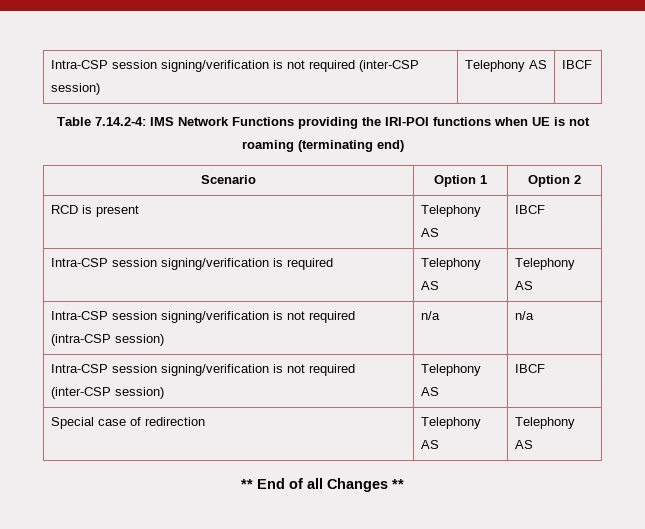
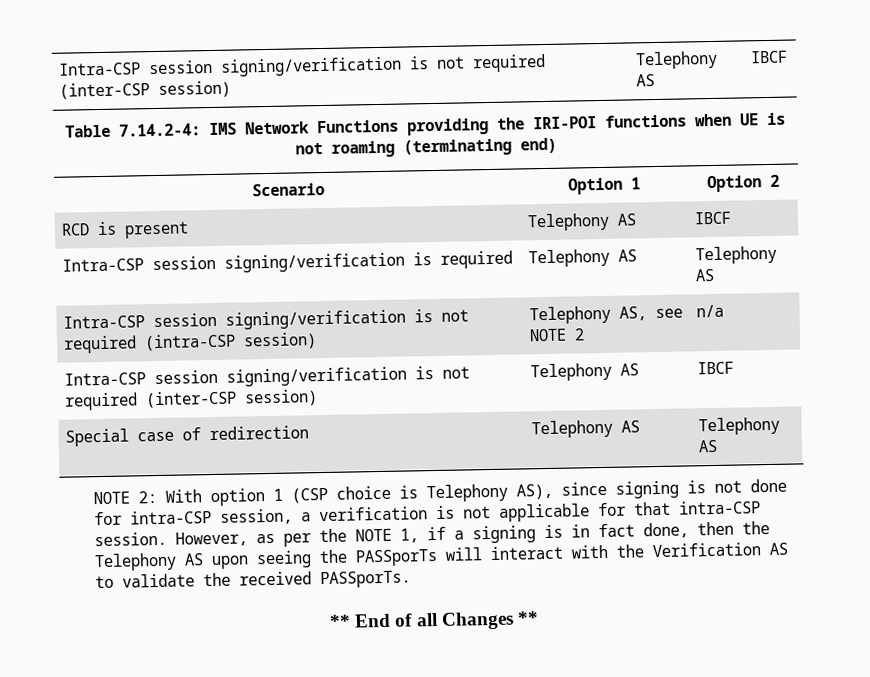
[420,311,440,320] n/a -> [528,305,683,325] [528,328,585,342] Telephony AS, see NOTE 2
(533, 444) none -> [93,478,788,507] [94,500,762,526] [94,521,771,547] [94,542,789,572] [95,570,412,589] // NOTE 2: With option 1 (CSP choice is Telephony AS), since signing is not done for intra-CSP session, a verification is not applicable for that intra-CSP session. However, as per the NOTE 1, if a signing is in fact done, then the Telephony AS upon seeing the PASSporTs will interact with the Verification AS to validate the received PASSporTs.

